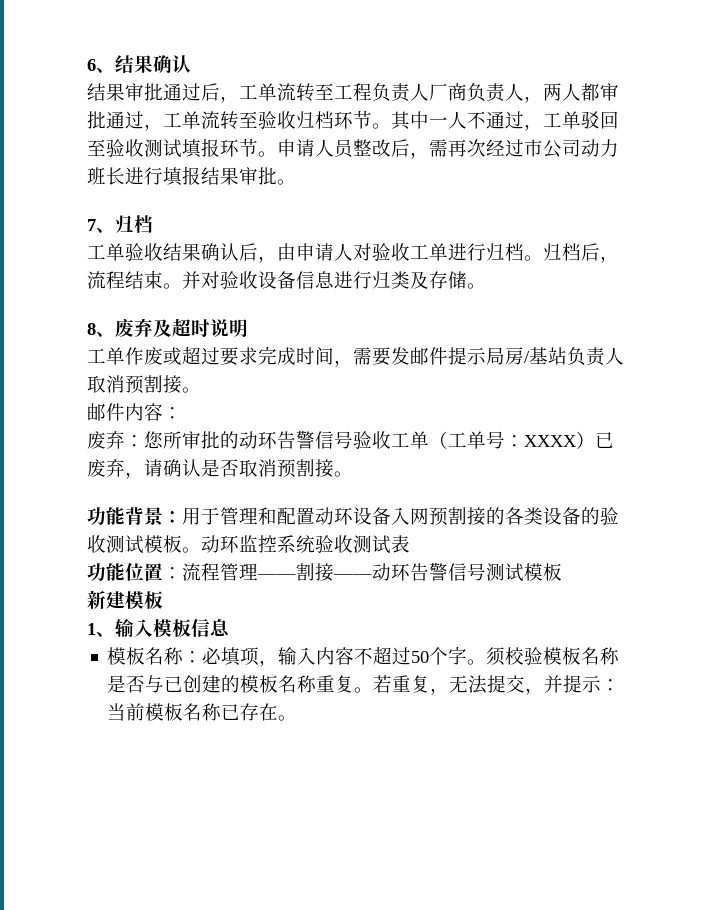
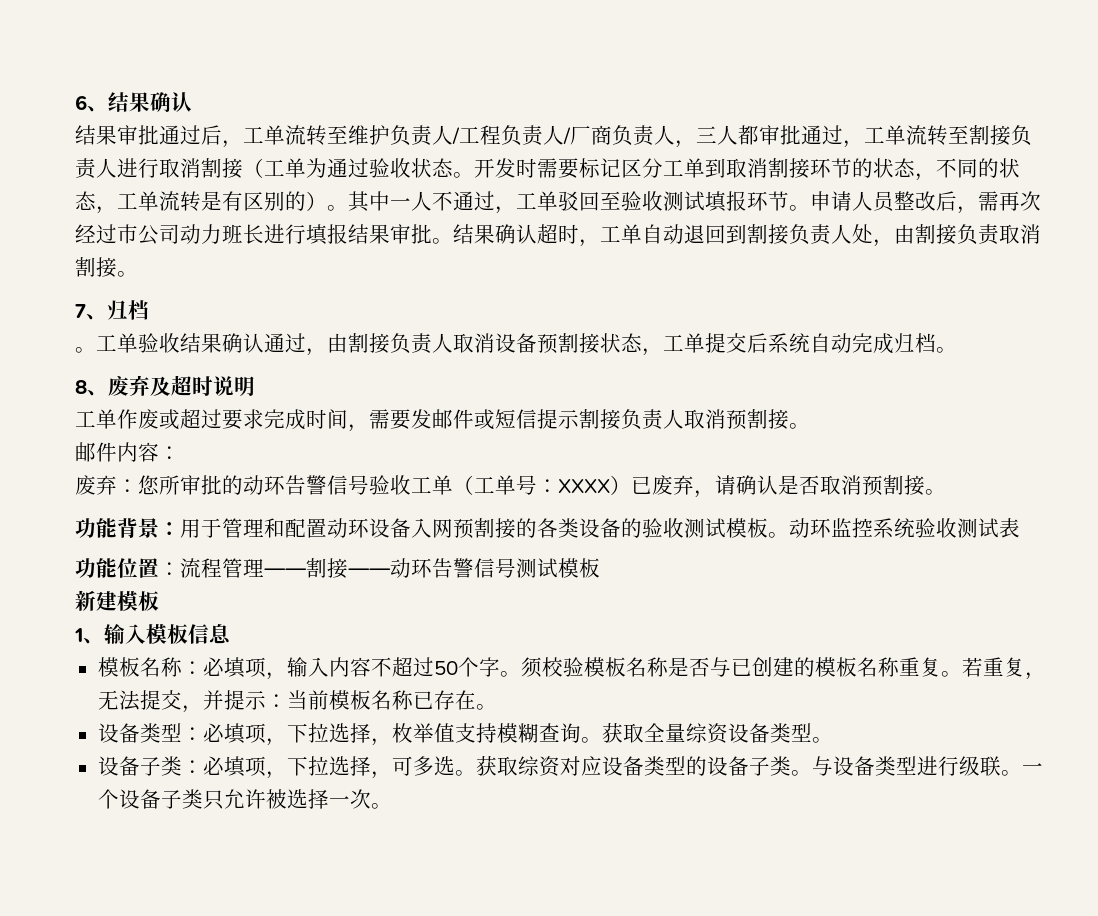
(334, 91) none -> [348,125,460,146] 维护负责人/
(429, 92) none -> [563,127,571,145] /
[543,83,562,101] 两 -> [696,126,717,143] 三
[258,110,372,129] 验收归档环节 -> [969,125,1032,146] [75,158,1020,181] [75,191,327,214] 割接负责人进行取消割接（工单为通过验收状态。开发时需要标记区分工单到取消割接环节的状态，不同的状态，工单流转是有区别的）
(296, 182) none -> [453,224,1041,247] [75,257,138,278] 结果确认超时，工单自动退回到割接负责人处，由割接负责取消割接。
(153, 224) none -> [75,347,96,353] 。
[239,243,619,263] [87,270,467,289] 后，由申请人对验收工单进行归档。归档后，流程结束。并对验收设备信息进行归类及存储 -> [264,333,936,356] 通过，由割接负责人取消设备预割接状态，工单提交后系统自动完成归档
[448,347,567,365] 提示局房/基站 -> [474,409,621,430] 或短信提示割接
(298, 718) none -> [97,723,833,746] [97,756,1043,779] [97,789,392,810] // 设备类型：必填项，下拉选择，枚举值支持模糊查询。获取全量综资设备类型。 // 设备子类：必填项，下拉选择，可多选。获取综资对应设备类型的设备子类。与设备类型进行级联。一个设备子类只允许被选择一次。

